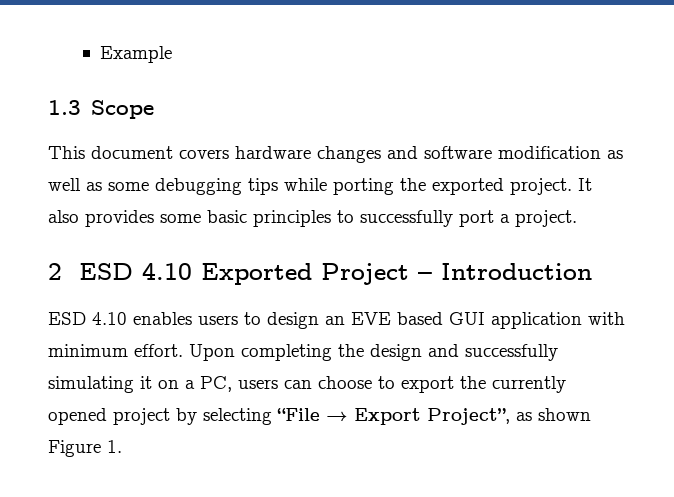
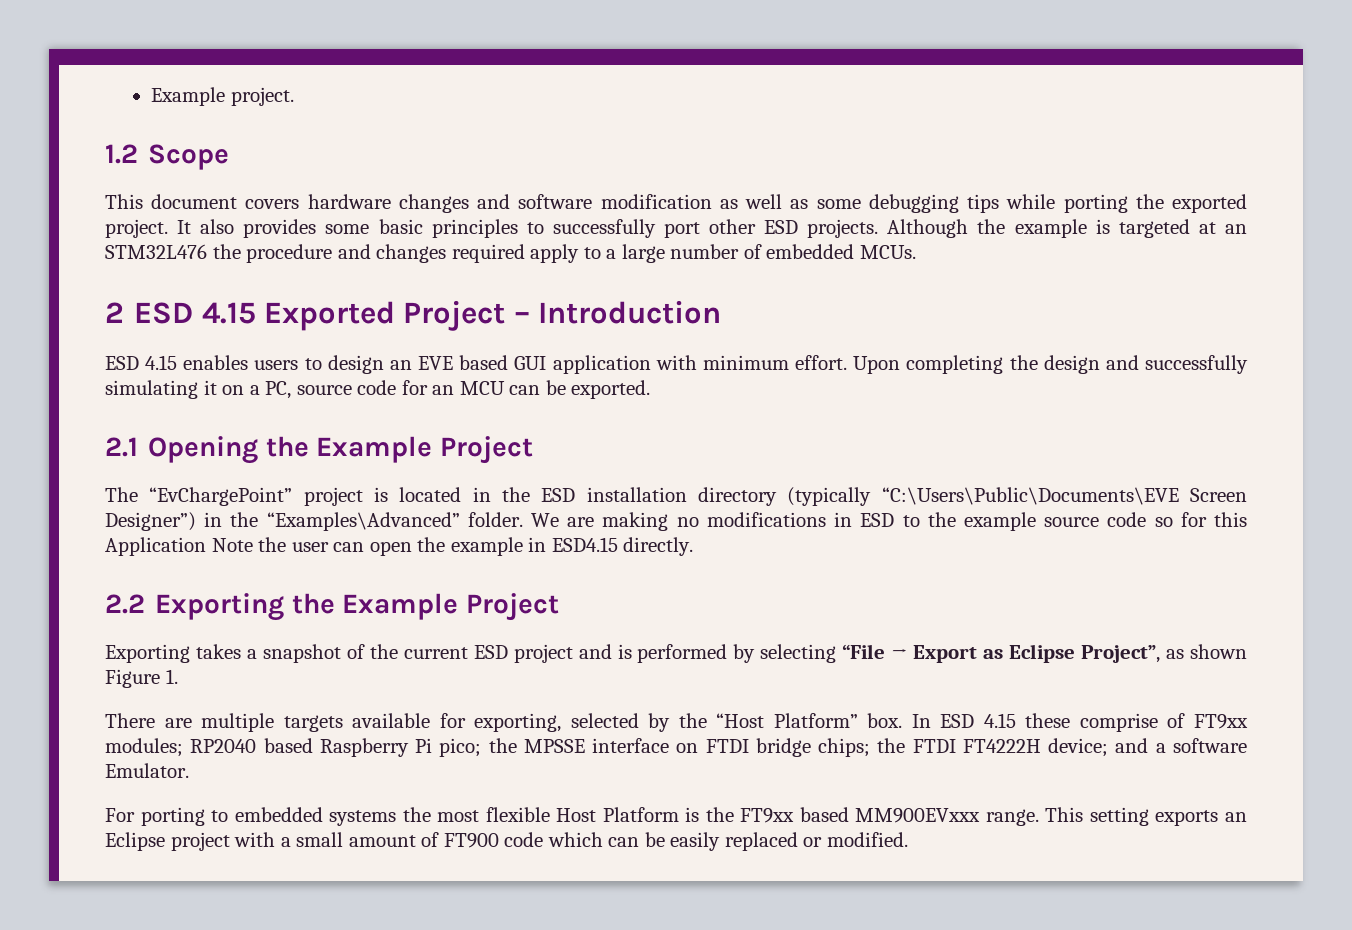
[100,46,173,63] [48,100,81,115] Example // 1.3 -> [151,87,294,106] [105,144,138,164] Example project. // 1.2
[500,210,577,227] a project. -> [709,219,1248,238] [105,244,916,263] other ESD projects. Although the example is targeted at an STM32L476 the procedure and changes required apply to a large number of embedded MCUs.
[142,262,193,280] 4.10 -> [201,302,256,324] 4.15
[92,312,127,325] 4.10 -> [145,355,178,370] 4.15
[238,376,566,393] [48,408,170,425] users can choose to export the currently opened project -> [296,380,651,399] [105,436,533,464] [105,487,1247,506] [105,512,1247,531] [105,537,694,556] [105,593,559,621] [105,644,728,663] source code for an MCU can be exported. // 2.1 Opening the Example Project // The “EvChargePoint” project is located in the ESD installation directory (typically “C:\Users\Public\Documents\EVE Screen Designer”) in the “Examples\Advanced” folder. We are making no modifications in ESD to the example source code so for this Application Note the user can open the example in ESD4.15 directly. // 2.2 Exporting the Example Project // Exporting takes a snapshot of the current ESD project and is performed
(421, 416) none -> [983,644,1076,663] as Eclipse
(122, 446) none -> [105,713,1248,732] [105,738,1248,757] [105,763,189,778] [105,807,1247,826] [105,832,909,851] // There are multiple targets available for exporting, selected by the “Host Platform” box. In ESD 4.15 these comprise of FT9xx modules; RP2040 based Raspberry Pi pico; the MPSSE interface on FTDI bridge chips; the FTDI FT4222H device; and a software Emulator. // For porting to embedded systems the most flexible Host Platform is the FT9xx based MM900EVxxx range. This setting exports an Eclipse project with a small amount of FT900 code which can be easily replaced or modified.

